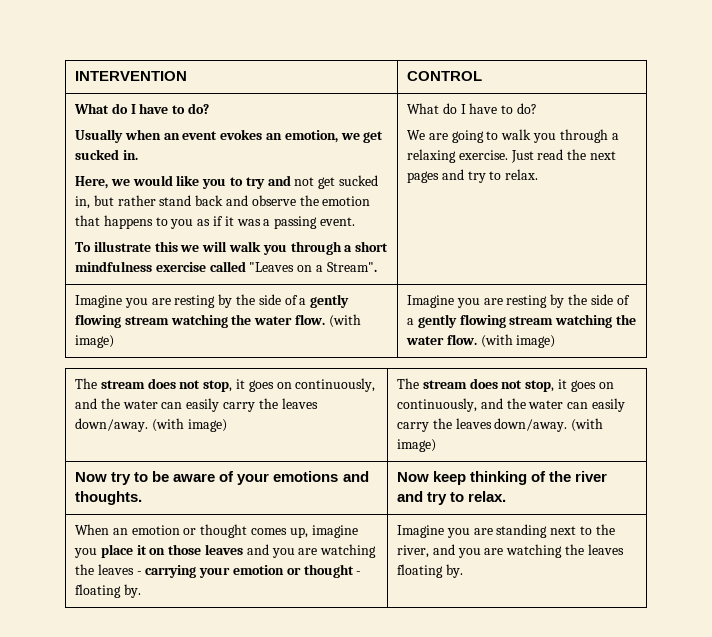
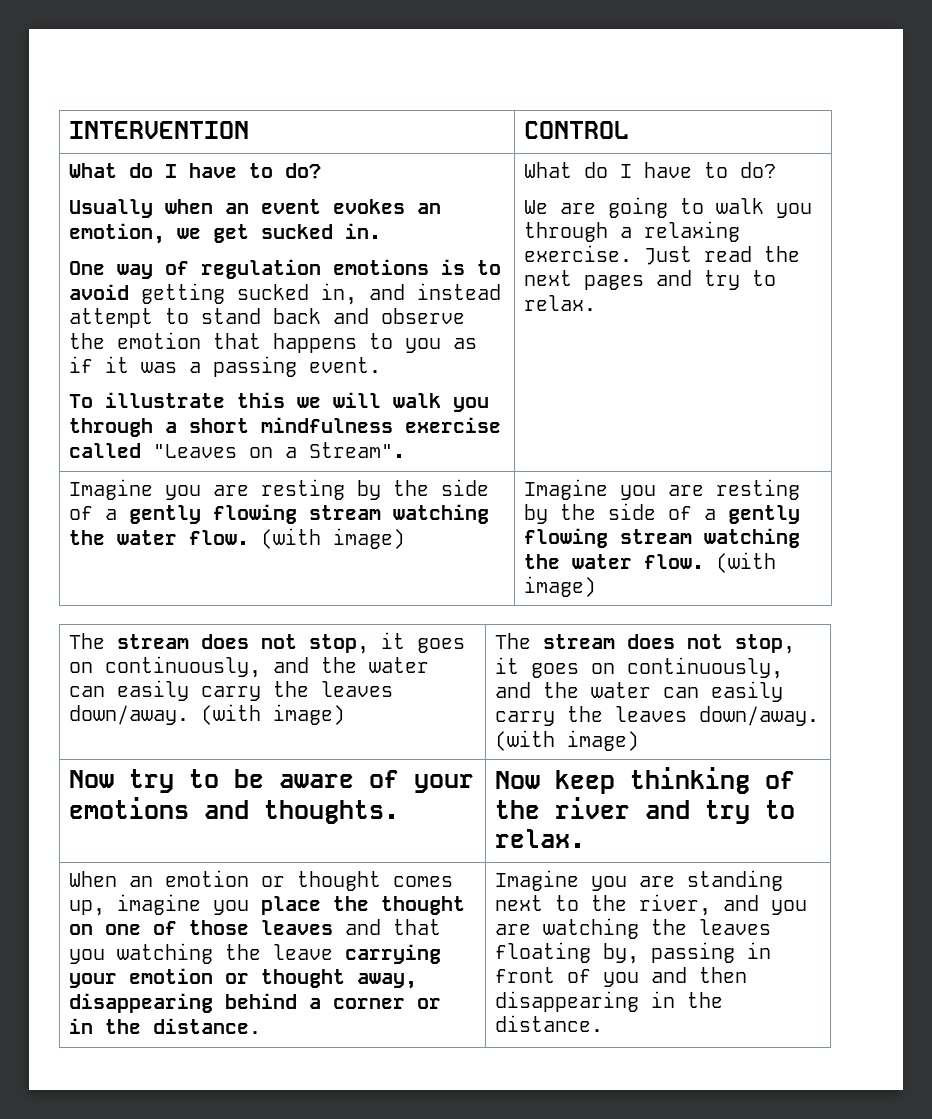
[75,175,378,189] [75,195,156,209] Here, we would like you to try and not get sucked in, but rather -> [69,259,502,279] [69,283,502,305] [69,308,190,328] One way of regulation emotions is to avoid getting sucked in, and instead attempt to
[136,544,377,558] [75,564,142,575] it on those leaves and you are watching the leaves - -> [333,896,466,915] [69,919,442,935] [69,943,334,964] the thought on one of those leaves and that you watching the leave
[356,571,362,575] [75,584,141,598] - floating by. -> [357,973,418,989] [69,993,442,1013] [69,1018,262,1034] away, disappearing behind a corner or in the distance.
[445,564,463,578] by. -> [603,942,772,964] [495,967,748,987] [495,991,724,1012] [495,1015,604,1032] by, passing in front of you and then disappearing in the distance.

